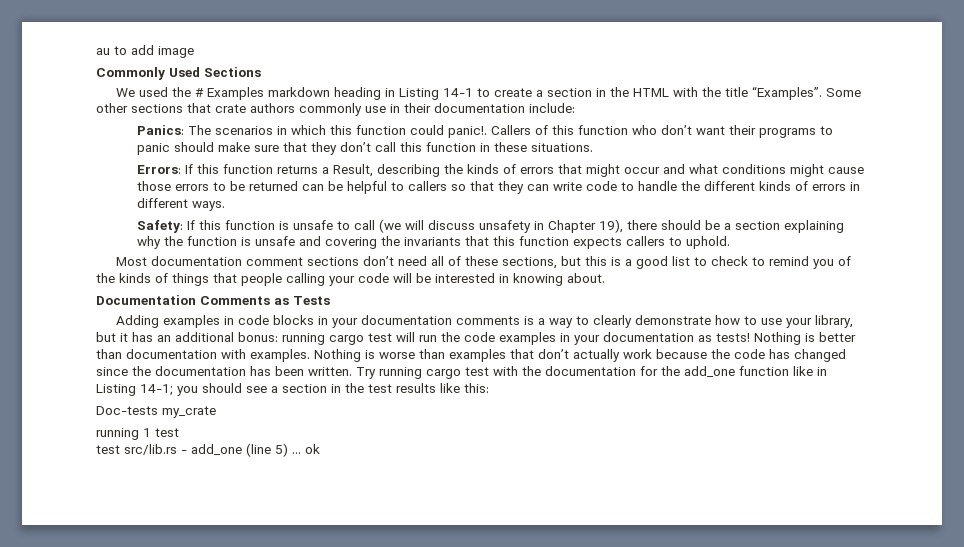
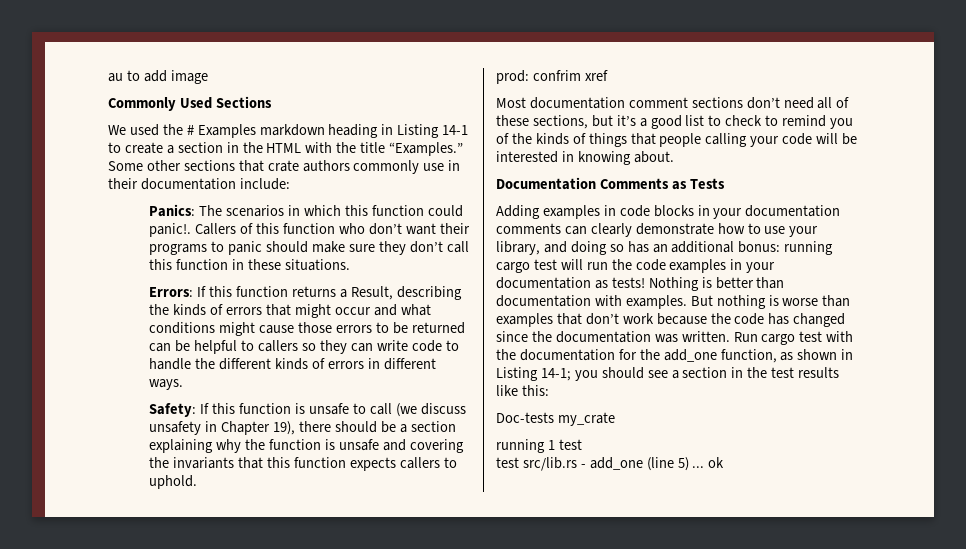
[752,86,823,100] “Examples”. -> [389,142,464,156] “Examples.”
[282,142,307,152] that -> (376, 248) none
[469,181,494,191] that -> (317, 347) none
[404,220,424,230] will -> (417, 410) none
(730, 242) none -> [496,70,608,84] // prod: confrim xref
[585,256,622,266] this is -> [616,115,636,126] it’s
[524,316,590,328] is a way to -> [564,226,587,235] can
[96,332,128,342] but it -> [543,241,624,255] and doing so
[314,349,361,362] Nothing -> [690,295,766,309] But nothing
[573,349,620,362] actually -> (619, 319) none
[250,366,422,379] has been written. Try running -> [654,331,758,343] was written. Run
[739,366,813,376] function like -> [720,349,838,363] function, as shown

